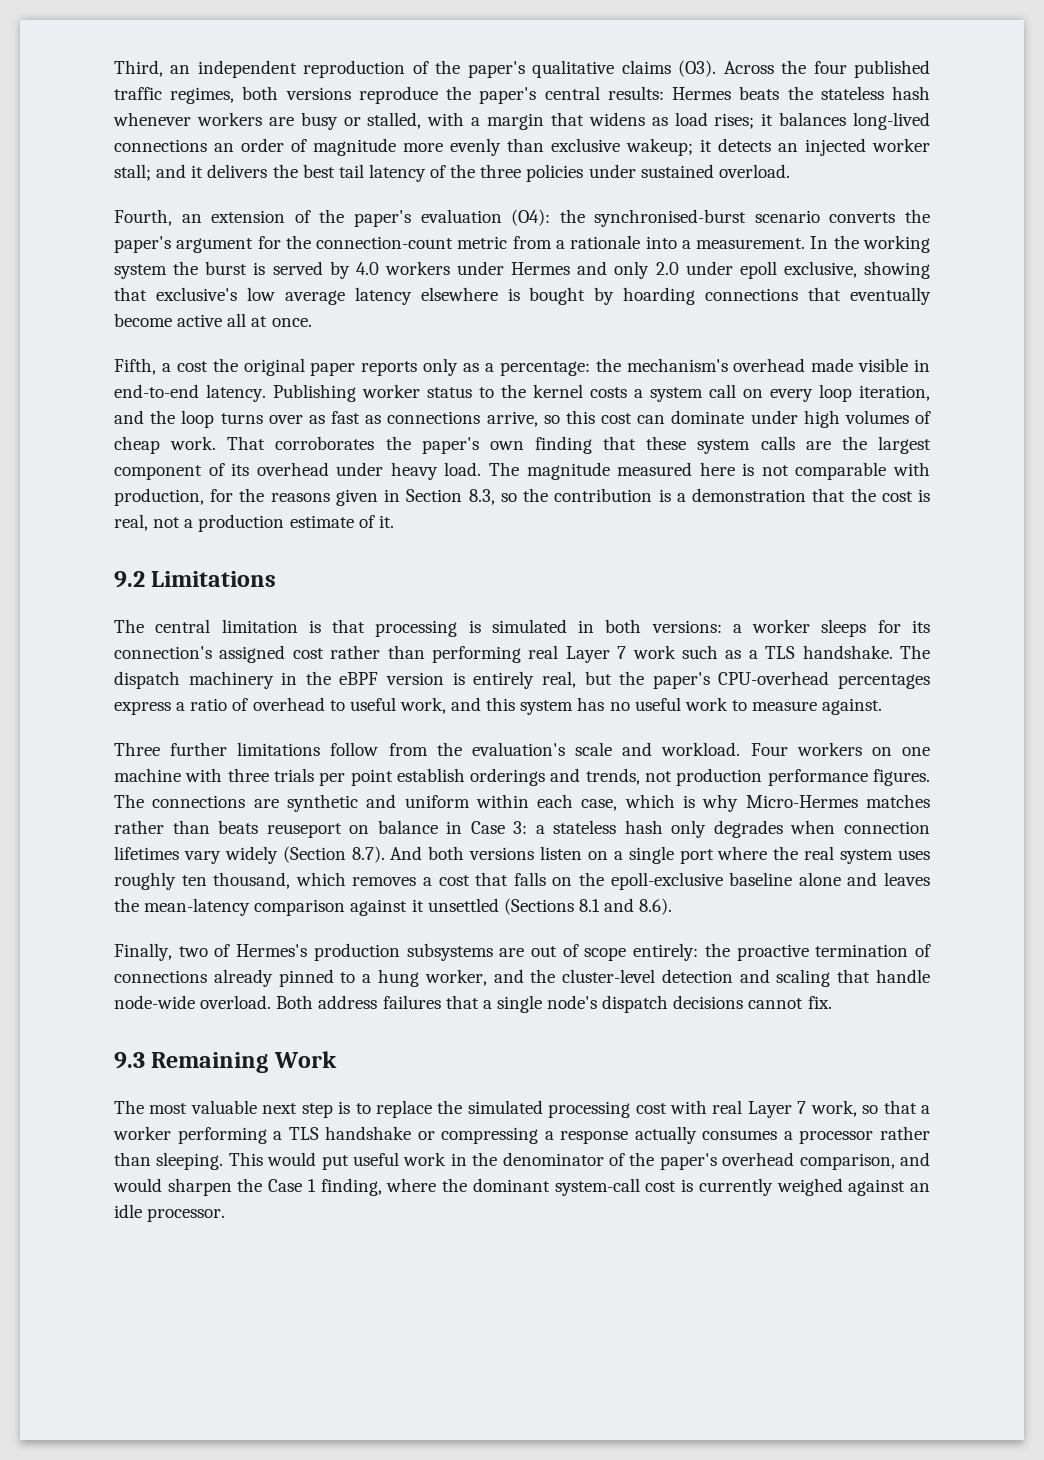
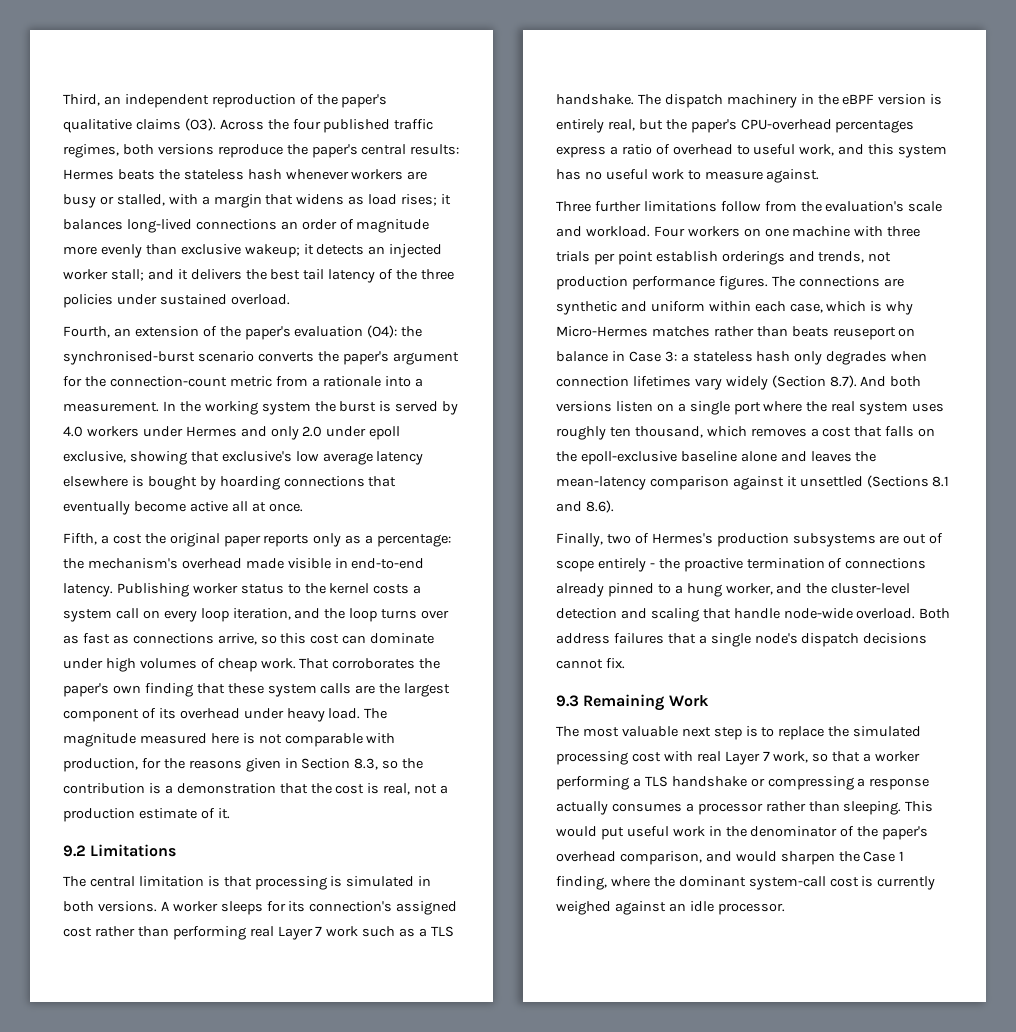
[651,620,742,633] versions: a -> [97,901,169,912] versions. A
[633,943,699,961] entirely: -> [597,558,655,572] entirely -

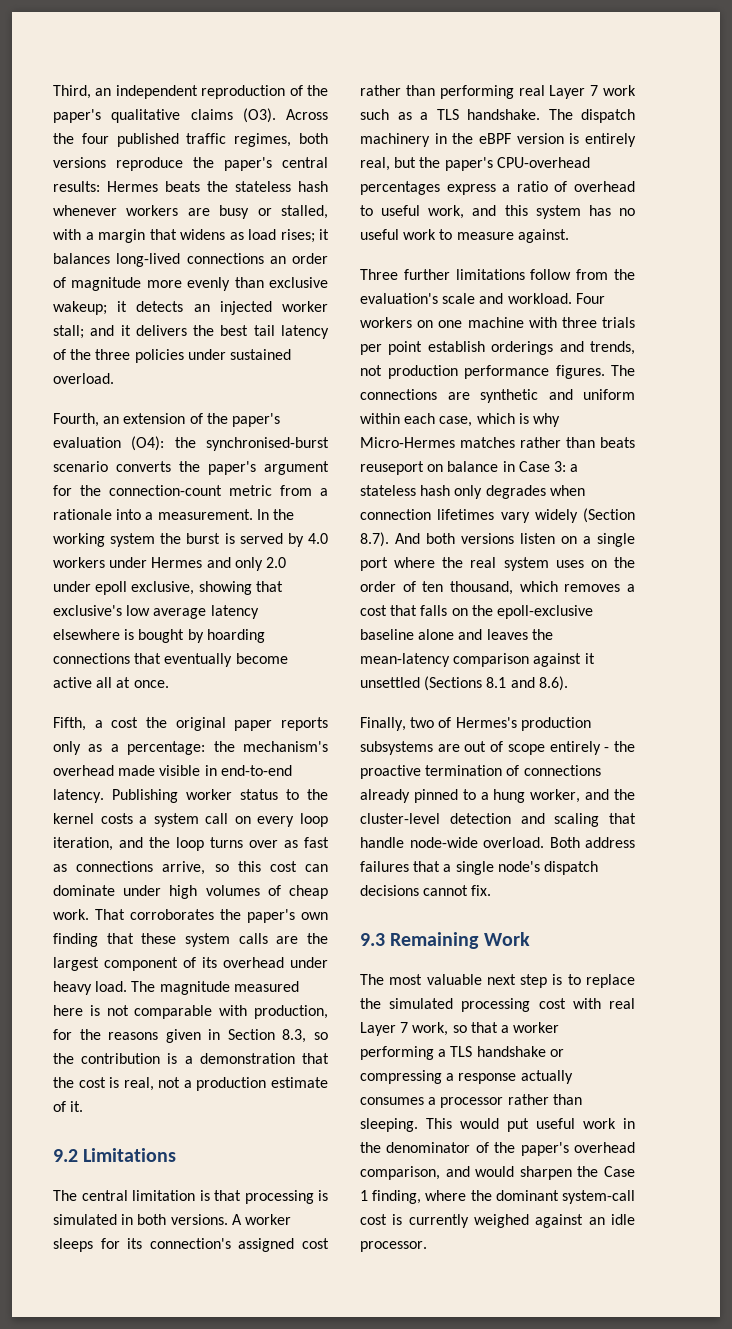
[556,426,606,440] roughly -> [590,557,635,568] [360,581,416,592] on the order of

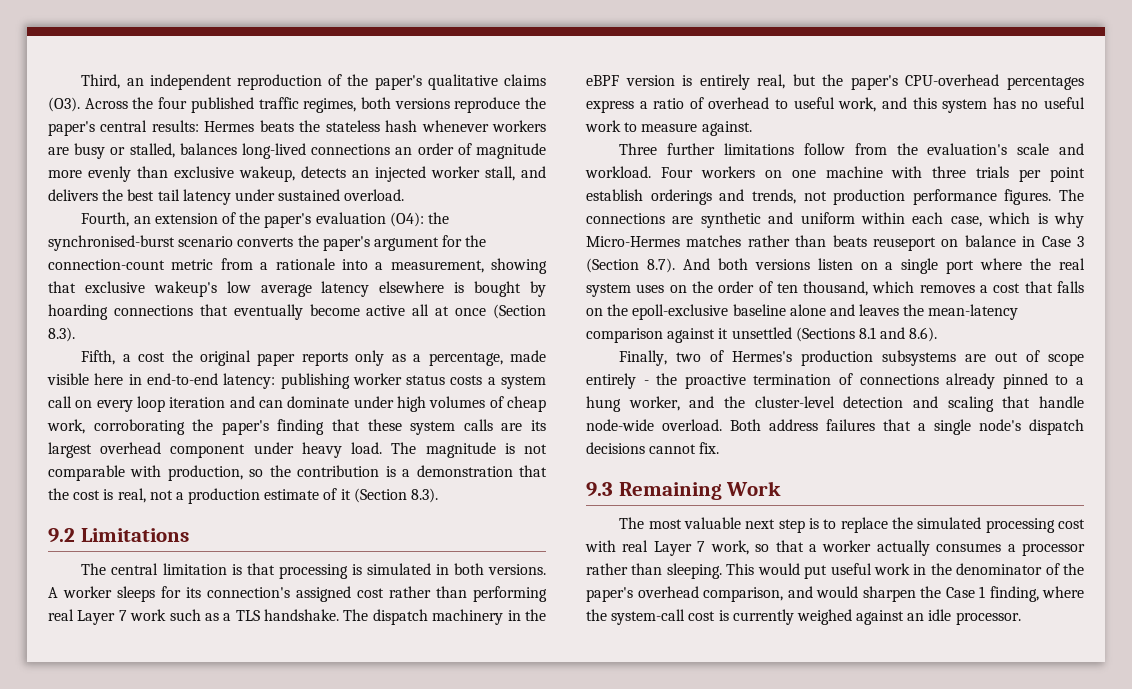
[53,229,329,243] with a margin that widens as load rises; it -> (175, 150) none
[53,301,128,315] wakeup; it -> [239,166,295,182] wakeup,
[53,325,131,339] stall; and it -> [485,166,546,181] stall, and
[53,349,184,363] of the three policies -> (231, 197) none
[157,509,294,520] [53,533,328,547] [53,557,286,571] [53,581,283,595] [53,605,122,616] measurement. In the working system the burst is served by 4.0 workers under Hermes and only 2.0 under epoll exclusive, showing that exclusive's -> [390,258,547,274] [48,281,217,297] measurement, showing that exclusive wakeup's
[133,680,169,688] once. -> [455,304,547,319] [48,327,75,342] once (Section 8.3).
[127,741,328,755] [53,765,114,776] percentage: the mechanism's overhead -> [428,352,503,366] percentage,
(201, 770) none -> [94,373,124,385] here
[53,789,328,803] [53,813,94,824] latency. Publishing worker status to the kernel -> [223,373,446,389] latency: publishing worker status
[53,837,329,851] [53,861,297,875] iteration, and the loop turns over as fast as connections arrive, so this cost -> [169,396,255,408] iteration and
[53,909,328,923] work. That corroborates the paper's own -> [47,419,269,435] work, corroborating the paper's
[306,933,328,944] [53,957,284,971] the largest component of its overhead -> [531,420,547,431] [48,442,246,458] its largest overhead component
[233,981,299,992] [53,1005,83,1016] measured here -> (496, 450) none
[53,1029,307,1043] for the reasons given in Section 8.3, -> (243, 473) none
[70,1101,84,1112] it. -> [340,488,439,503] it (Section 8.3).
[553,461,579,472] [360,485,585,499] [360,509,578,523] 3: a stateless hash only degrades when connection lifetimes vary widely -> [1077,236,1084,247] 3
[360,1046,564,1060] [360,1070,517,1084] performing a TLS handshake or compressing a response -> (872, 546) none
[495,1190,559,1201] dominant -> (607, 615) none

